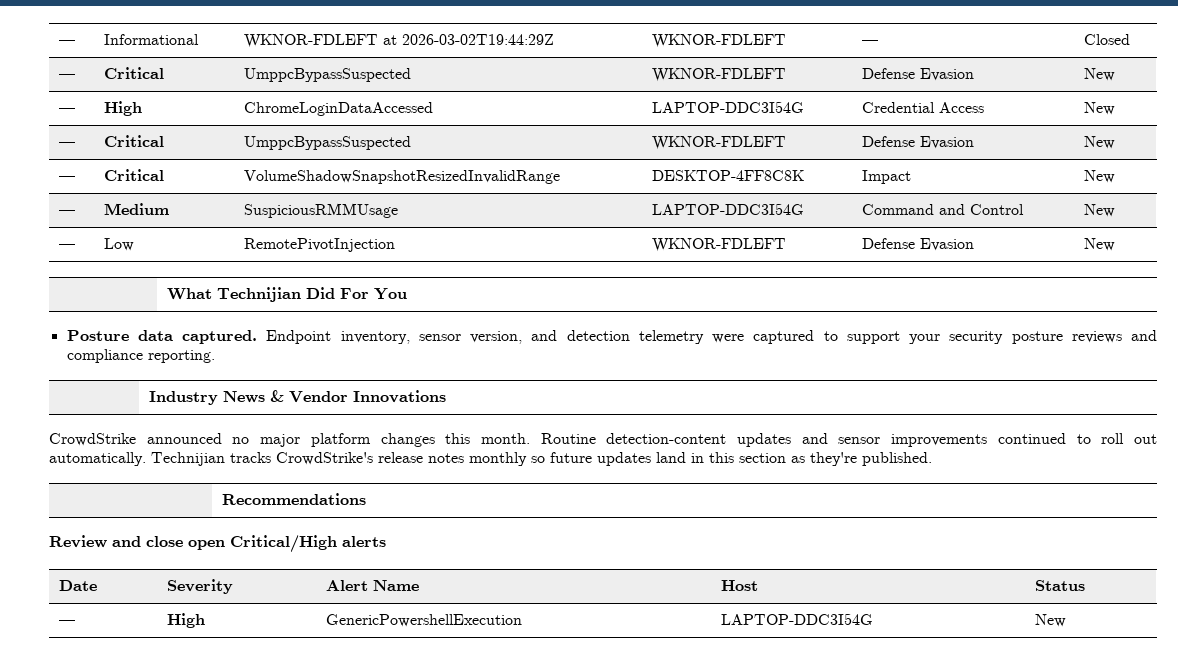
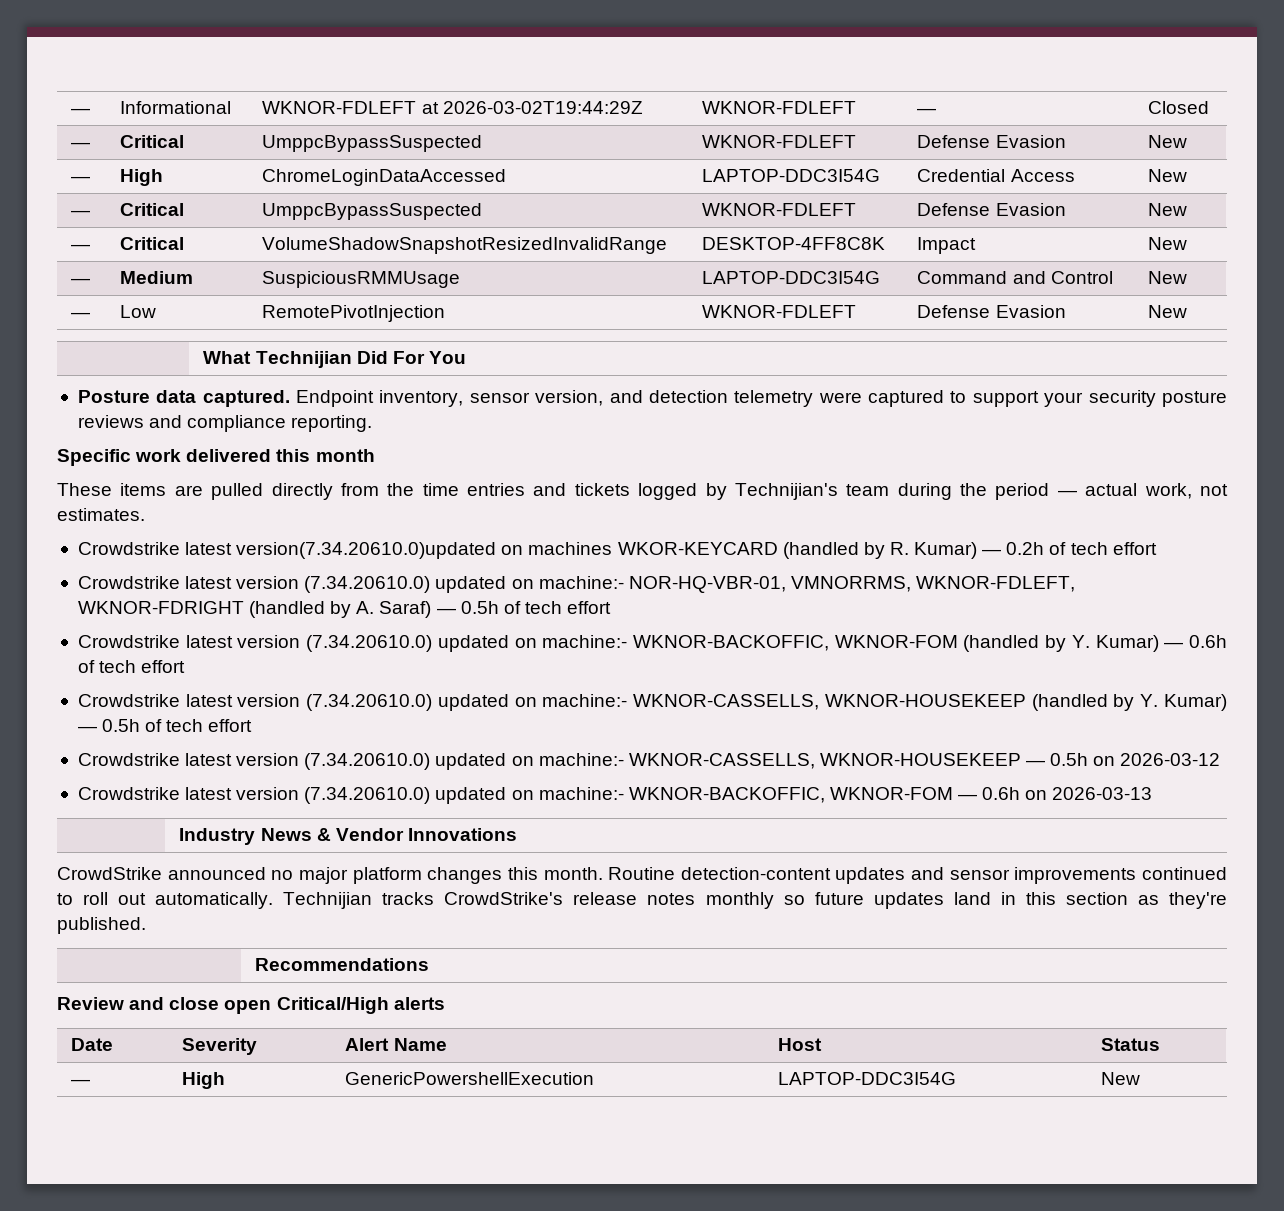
(215, 356) none -> [57,449,375,466] [57,483,1229,500] [57,508,145,521] [77,542,1157,559] [77,576,1076,593] [77,601,612,618] [77,635,1227,652] [77,660,186,673] [77,694,1228,711] [77,719,253,732] [77,753,1221,770] [77,787,1153,804] // Specific work delivered this month // These items are pulled directly from the time entries and tickets logged by Technijian's team during the period — actual work, not estimates. // Crowdstrike latest version(7.34.20610.0)updated on machines WKOR-KEYCARD (handled by R. Kumar) — 0.2h of tech effort // Crowdstrike latest version (7.34.20610.0) updated on machine:- NOR-HQ-VBR-01, VMNORRMS, WKNOR-FDLEFT, WKNOR-FDRIGHT (handled by A. Saraf) — 0.5h of tech effort // Crowdstrike latest version (7.34.20610.0) updated on machine:- WKNOR-BACKOFFIC, WKNOR-FOM (handled by Y. Kumar) — 0.6h of tech effort // Crowdstrike latest version (7.34.20610.0) updated on machine:- WKNOR-CASSELLS, WKNOR-HOUSEKEEP (handled by Y. Kumar) — 0.5h of tech effort // Crowdstrike latest version (7.34.20610.0) updated on machine:- WKNOR-CASSELLS, WKNOR-HOUSEKEEP — 0.5h on 2026-03-12 // Crowdstrike latest version (7.34.20610.0) updated on machine:- WKNOR-BACKOFFIC, WKNOR-FOM — 0.6h on 2026-03-13

